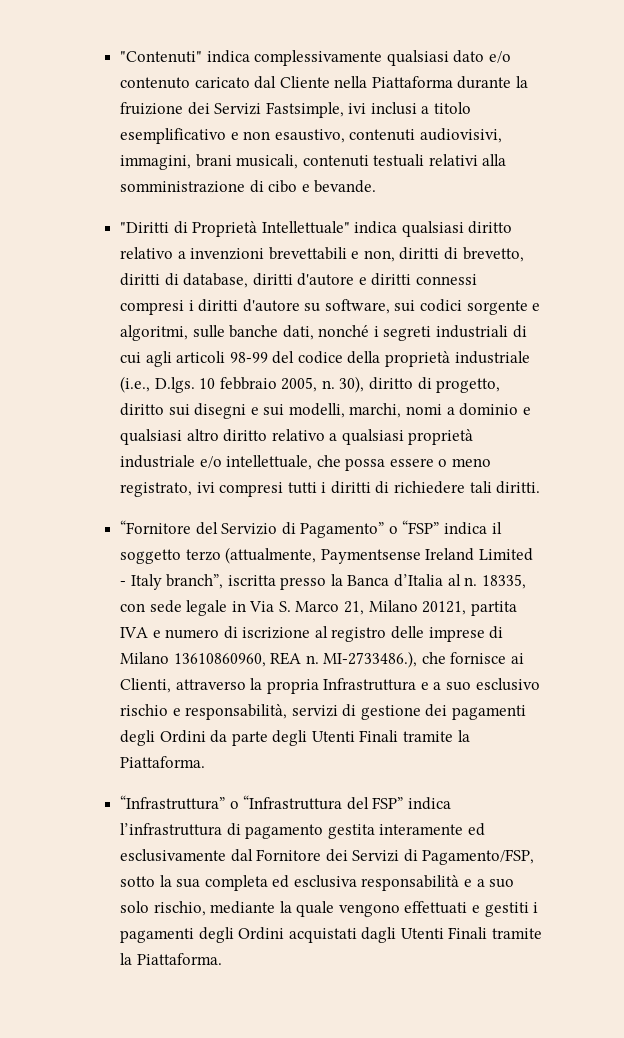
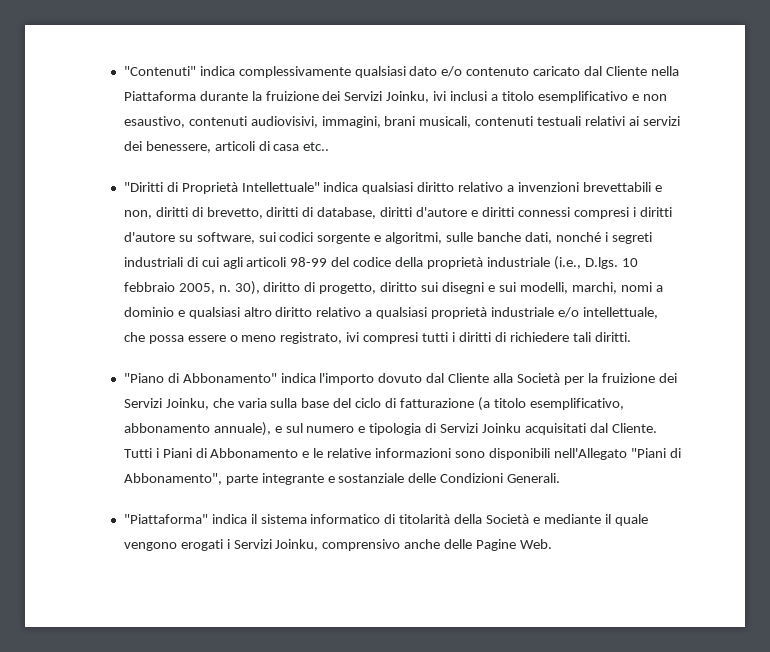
[265,102,344,118] Fastsimple, -> [386,91,430,103] Joinku,
[482,154,507,166] [119,180,377,193] alla somministrazione di cibo e bevande. -> [629,116,680,126] [123,141,330,153] ai servizi dei benessere, articoli di casa etc..
[119,520,502,538] [119,547,533,564] [119,574,526,590] [119,600,517,616] [119,626,504,642] [119,651,525,668] [119,678,540,694] [119,704,527,720] [119,730,470,746] [119,756,205,768] [119,795,451,810] [119,823,485,839] [119,849,535,865] [119,875,515,891] [119,901,539,917] [119,927,543,943] [119,953,222,965] “Fornitore del Servizio di Pagamento” o “FSP” indica il soggetto terzo (attualmente, Paymentsense Ireland Limited - Italy branch”, iscritta presso la Banca d’Italia al n. 18335, con sede legale in Via S. Marco 21, Milano 20121, partita IVA e numero di iscrizione al registro delle imprese di Milano 13610860960, REA n. MI-2733486.), che fornisce ai Clienti, attraverso la propria Infrastruttura e a suo esclusivo rischio e responsabilità, servizi di gestione dei pagamenti degli Ordini da parte degli Utenti Finali tramite la Piattaforma. // “Infrastruttura” o “Infrastruttura del FSP” indica l’infrastruttura di pagamento gestita interamente ed esclusivamente dal Fornitore dei Servizi di Pagamento/FSP, sotto la sua completa ed esclusiva responsabilità e a suo solo rischio, mediante la quale vengono effettuati e gestiti i pagamenti degli Ordini acquistati dagli Utenti Finali tramite la Piattaforma. -> [123,373,677,385] [123,397,624,411] [123,422,657,436] [123,448,681,460] [123,473,561,485] [123,514,648,526] [123,539,553,551] "Piano di Abbonamento" indica l'importo dovuto dal Cliente alla Società per la fruizione dei Servizi Joinku, che varia sulla base del ciclo di fatturazione (a titolo esemplificativo, abbonamento annuale), e sul numero e tipologia di Servizi Joinku acquisitati dal Cliente. Tutti i Piani di Abbonamento e le relative informazioni sono disponibili nell'Allegato "Piani di Abbonamento", parte integrante e sostanziale delle Condizioni Generali. // "Piattaforma" indica il sistema informatico di titolarità della Società e mediante il quale vengono erogati i Servizi Joinku, comprensivo anche delle Pagine Web.

